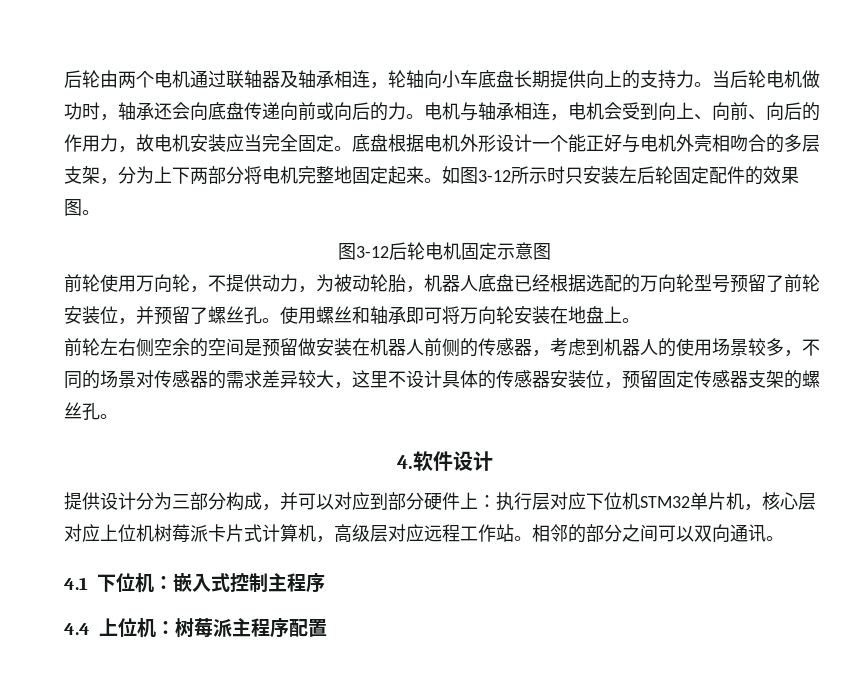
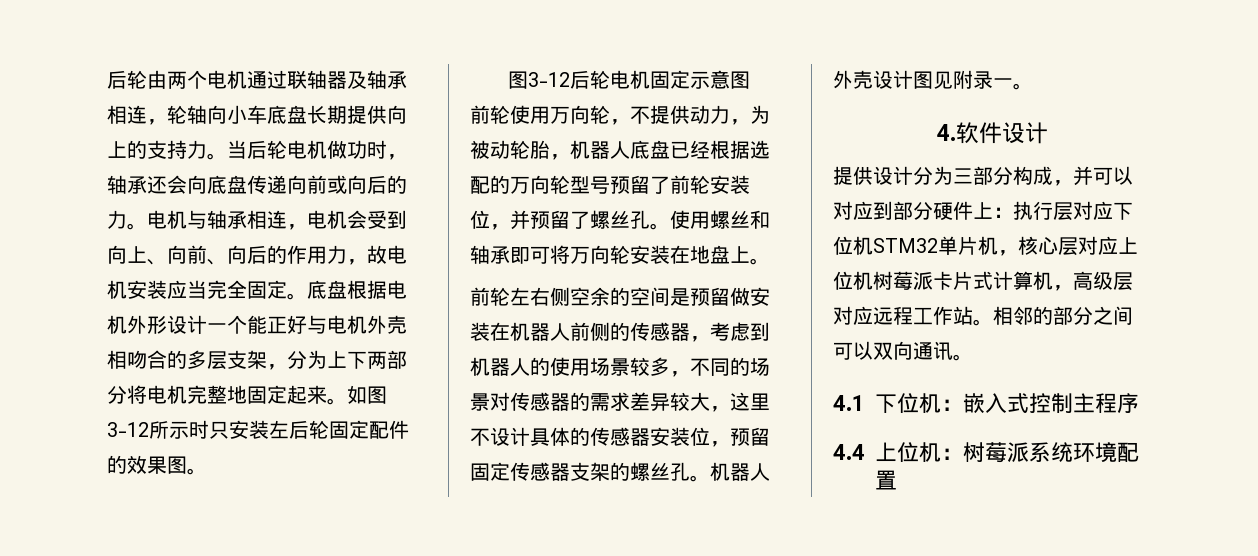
(118, 416) none -> [710,462,770,481] [833,70,1033,90] 机器人外壳设计图见附录一。
[232,618,289,638] 主程序 -> [1029,442,1117,463] 系统环境

